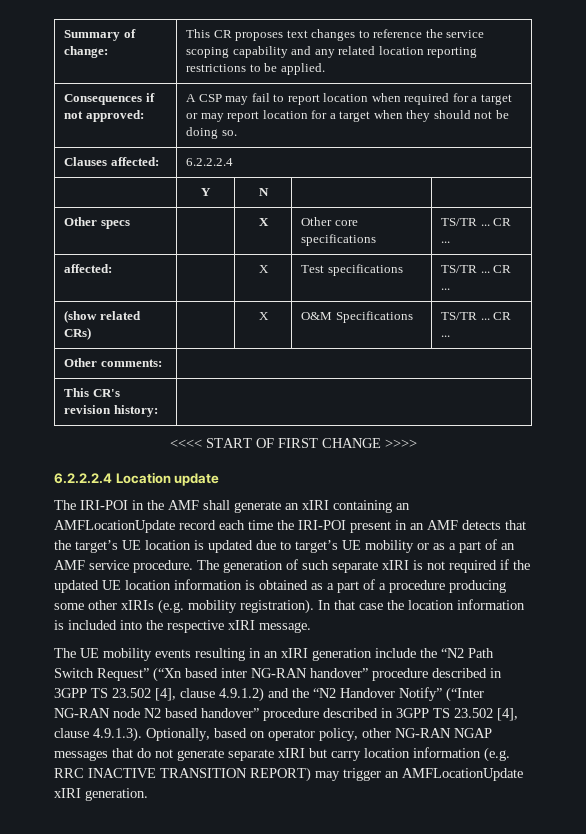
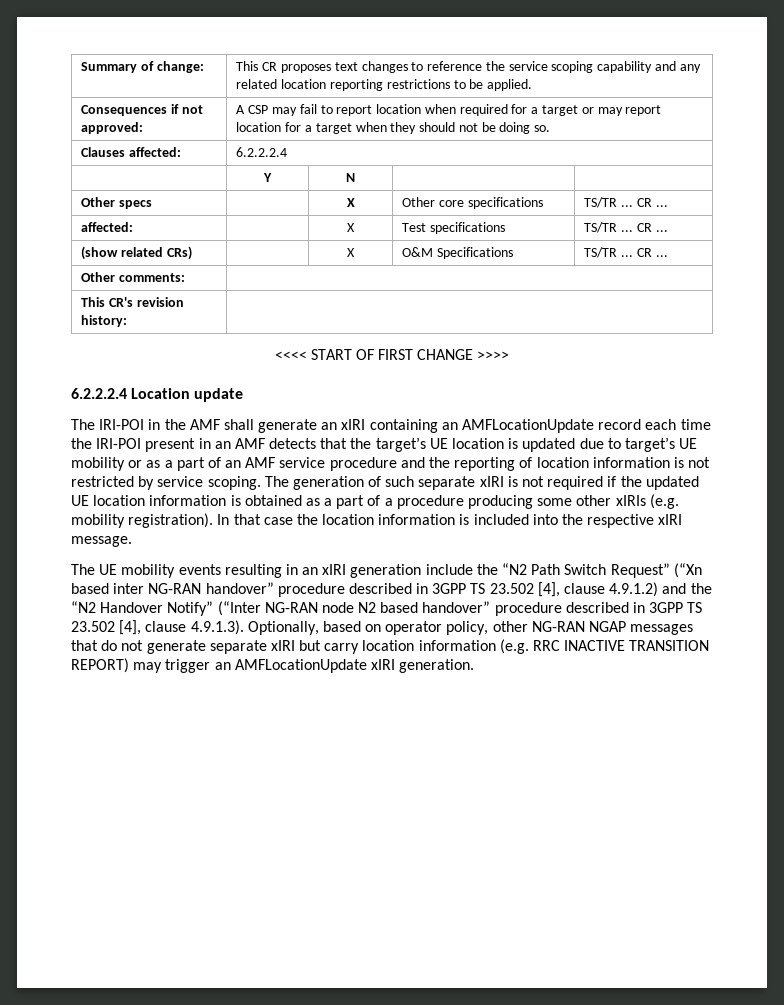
[133,560,193,573] procedure. -> [329,457,711,471] [71,476,261,490] procedure and the reporting of location information is not restricted by service scoping.

